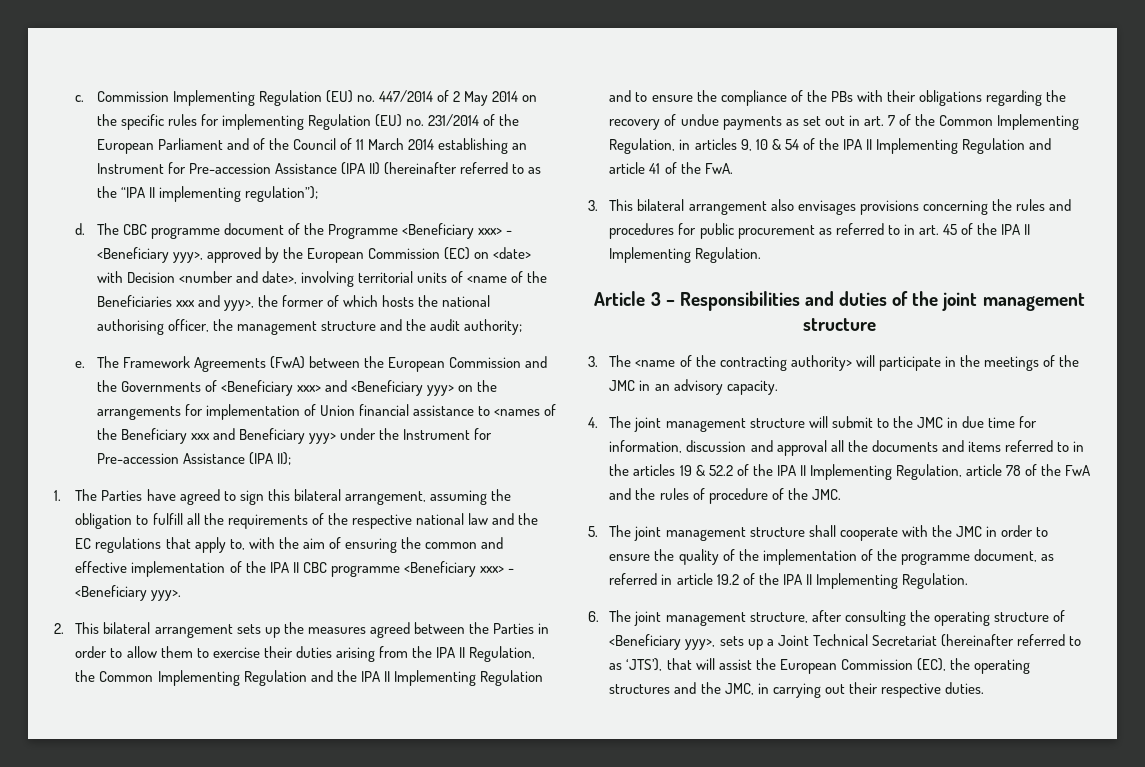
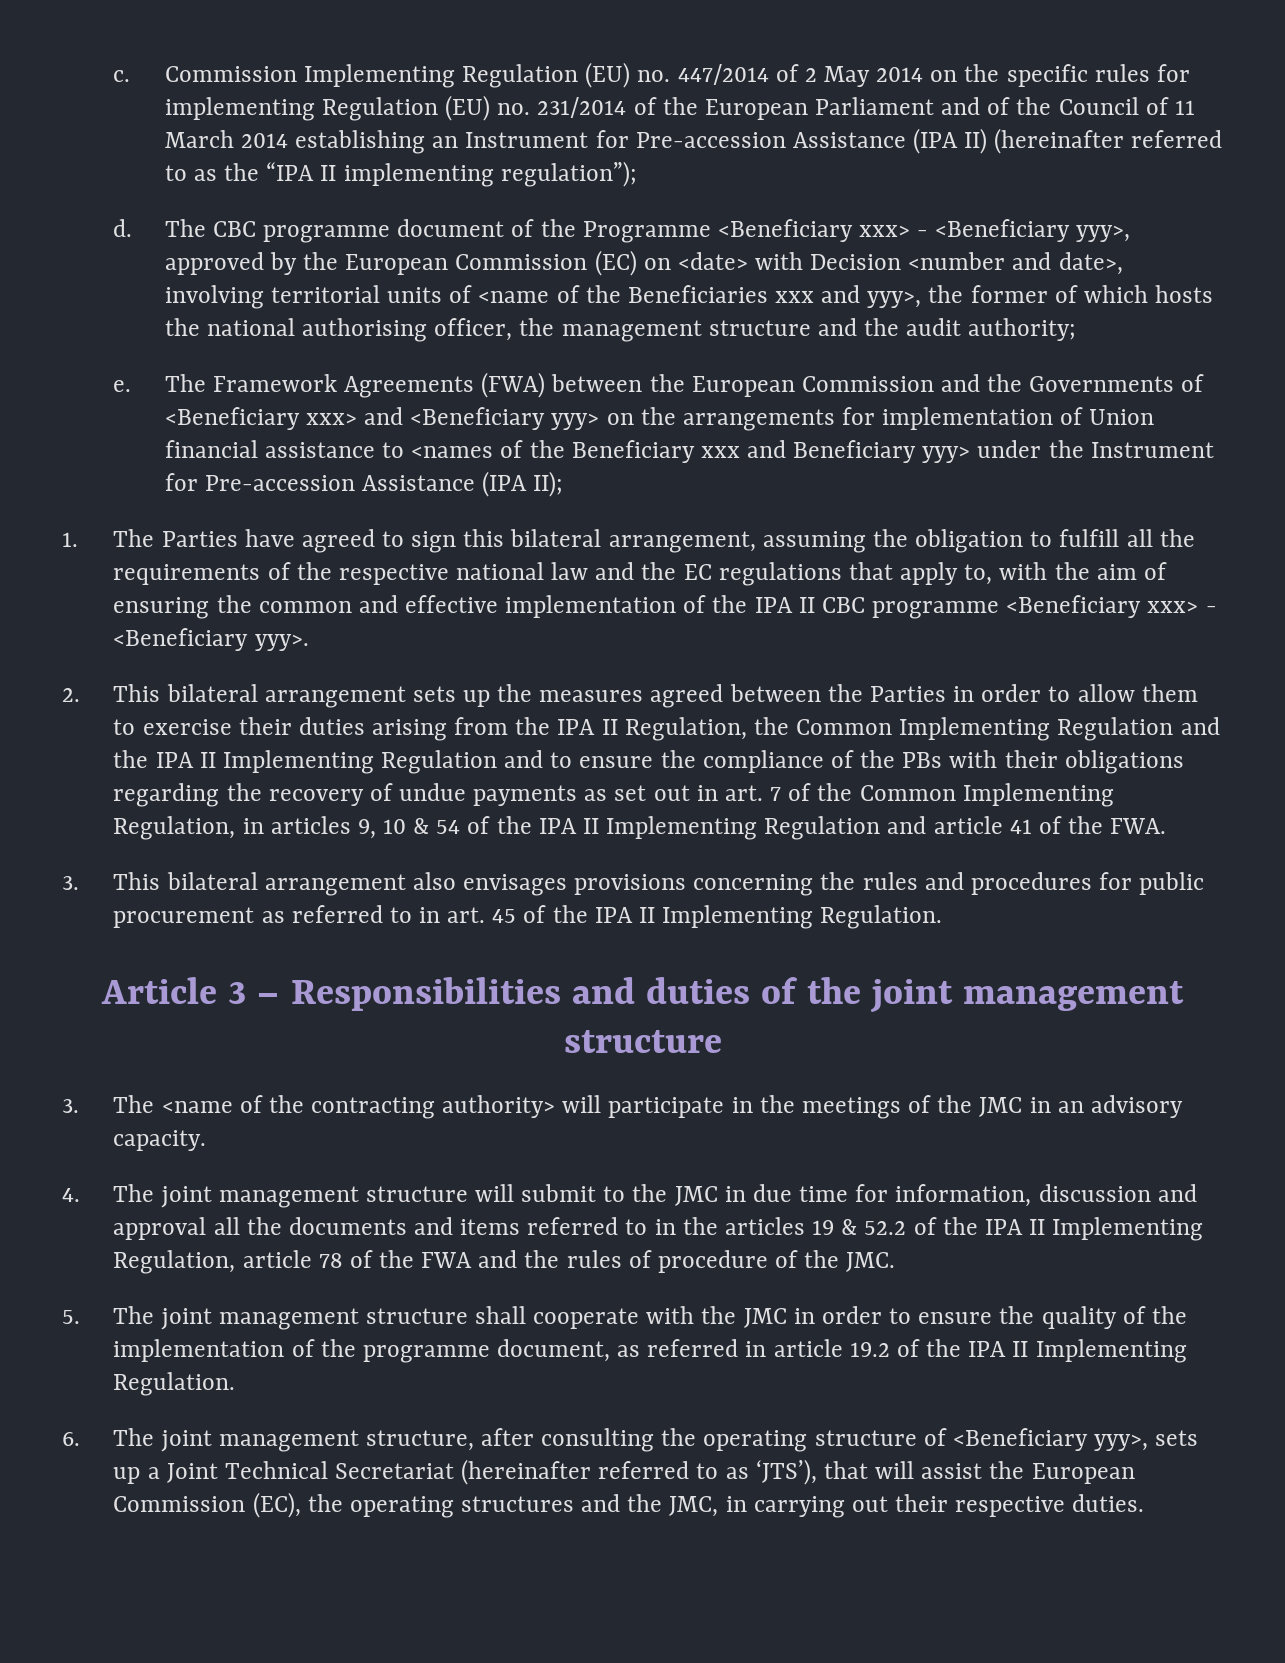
[269,356,305,369] (FwA) -> [481,372,546,398] (FWA)
[704,163,733,174] FwA. -> [1110,818,1167,834] FWA.
[1065,465,1091,476] FwA -> [421,1252,473,1268] FWA

